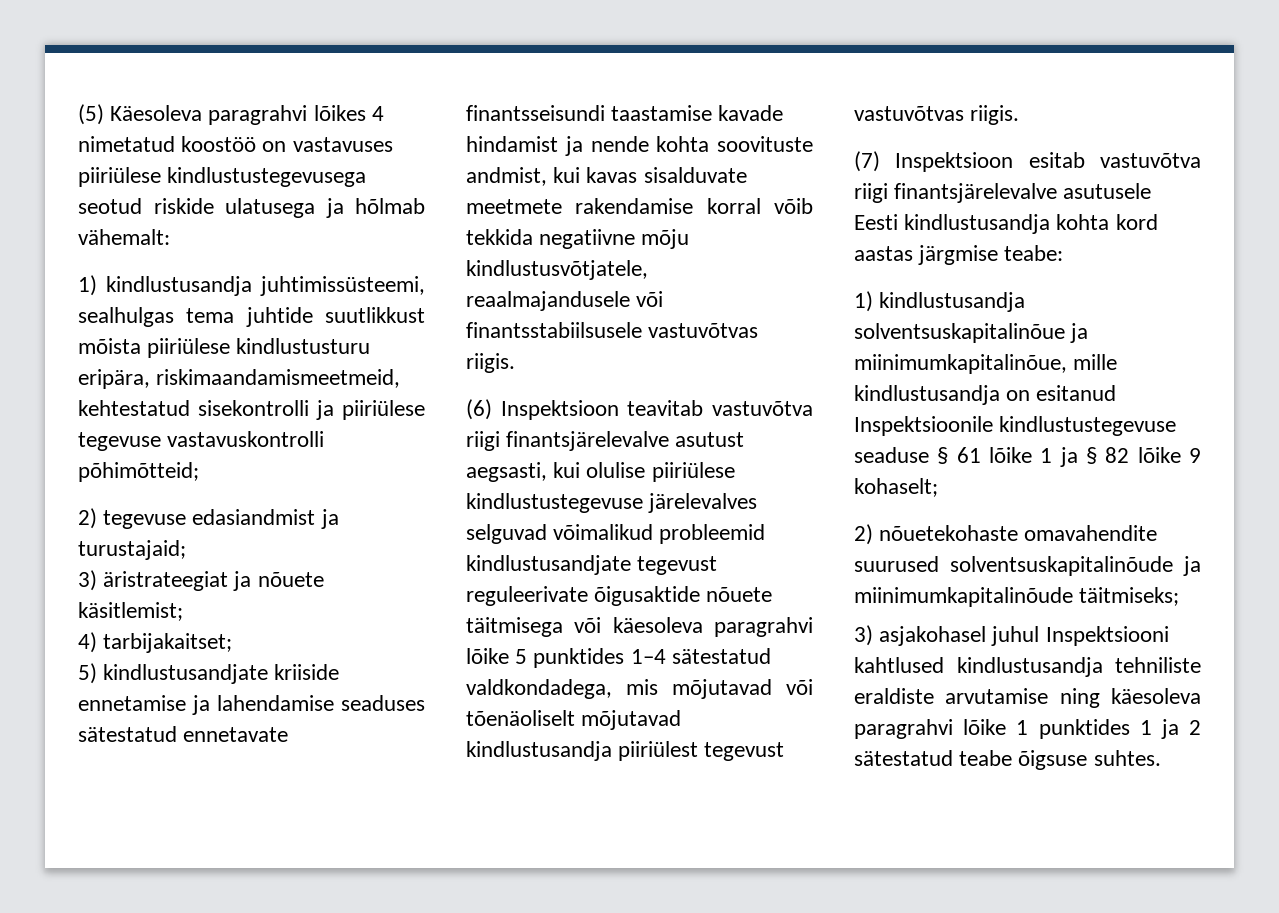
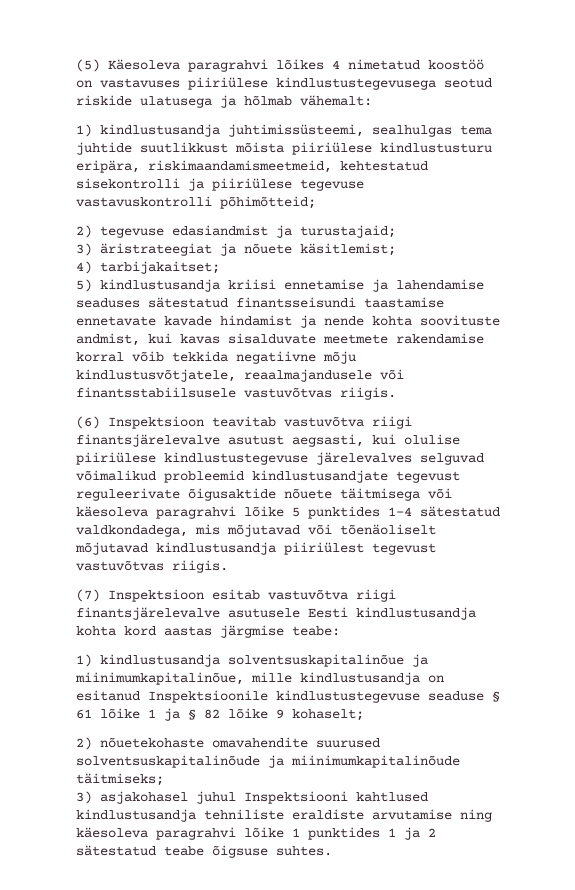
[103,664,340,684] kindlustusandjate kriiside -> [100,279,276,292] kindlustusandja kriisi
[183,727,289,742] ennetavate -> (228, 302) none
(713, 113) none -> [76,316,156,326] ennetavate

